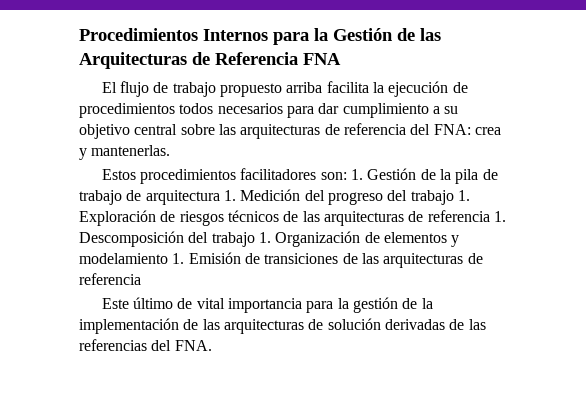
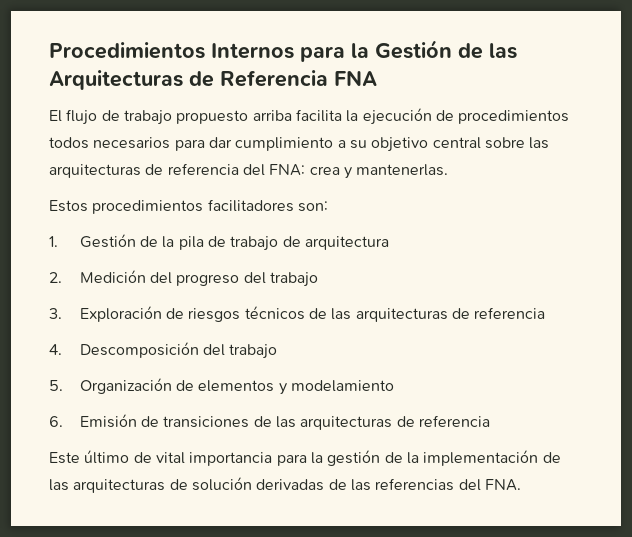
(347, 176) none -> (328, 206) //
[223,190,236,201] 1. -> [49,272,62,283] // 2.
[457,190,470,201] 1. -> [49,308,62,319] // 3.
[493,211,506,222] 1. -> [49,344,62,355] // 4.
[258,232,271,243] 1. -> [49,380,63,391] // 5.
[172,253,185,264] 1. -> [49,416,63,427] // 6.

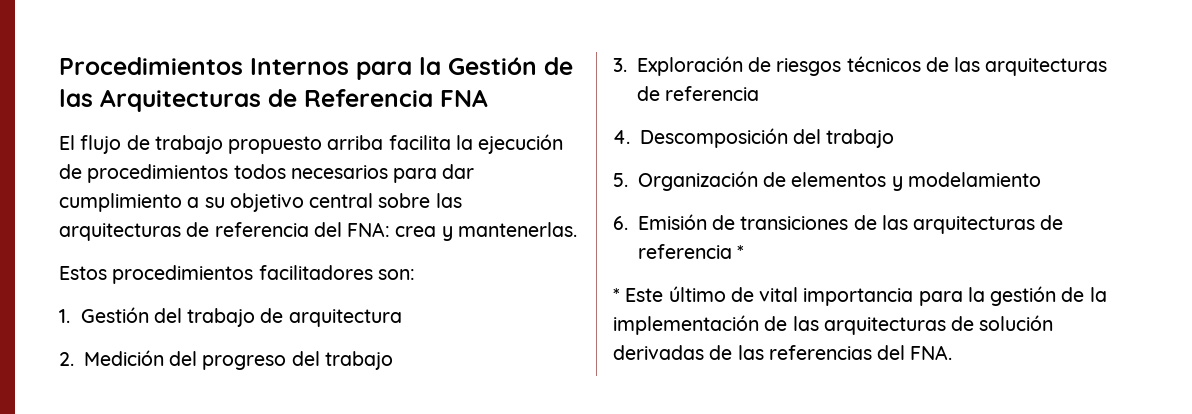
[140,236,227,250] de la pila de -> [153,308,182,323] del
(490, 421) // -> [737,245,745,259] [613,288,620,302] * // *

